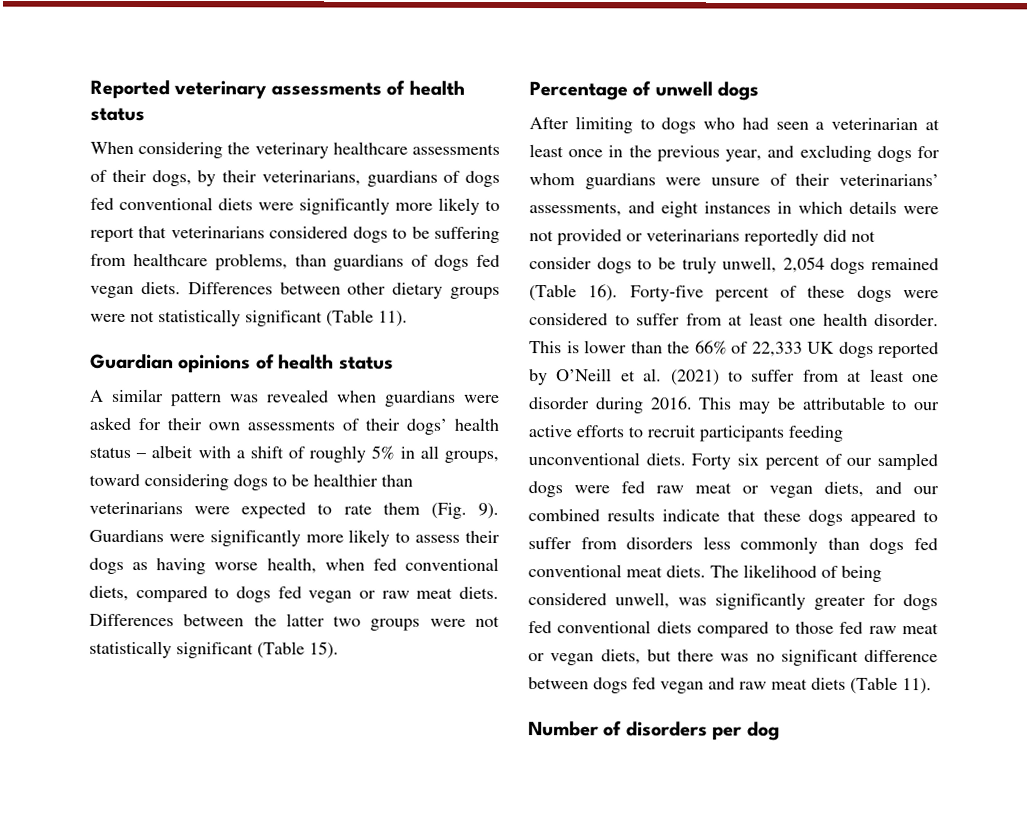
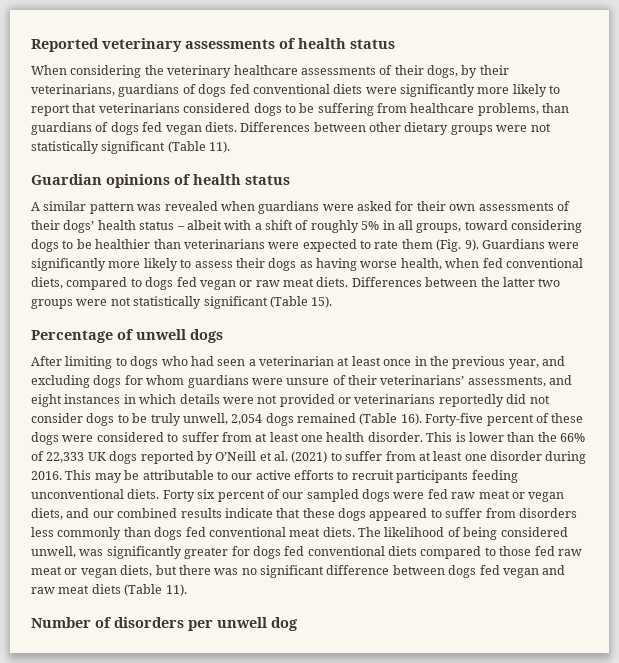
(743, 733) none -> [217,617,267,628] unwell

